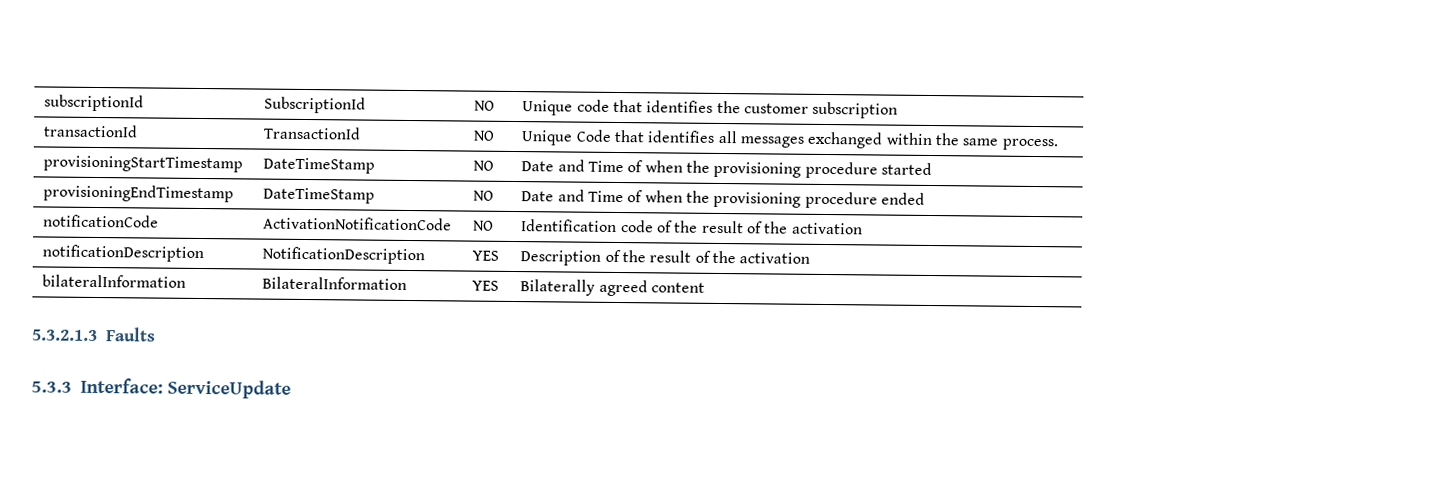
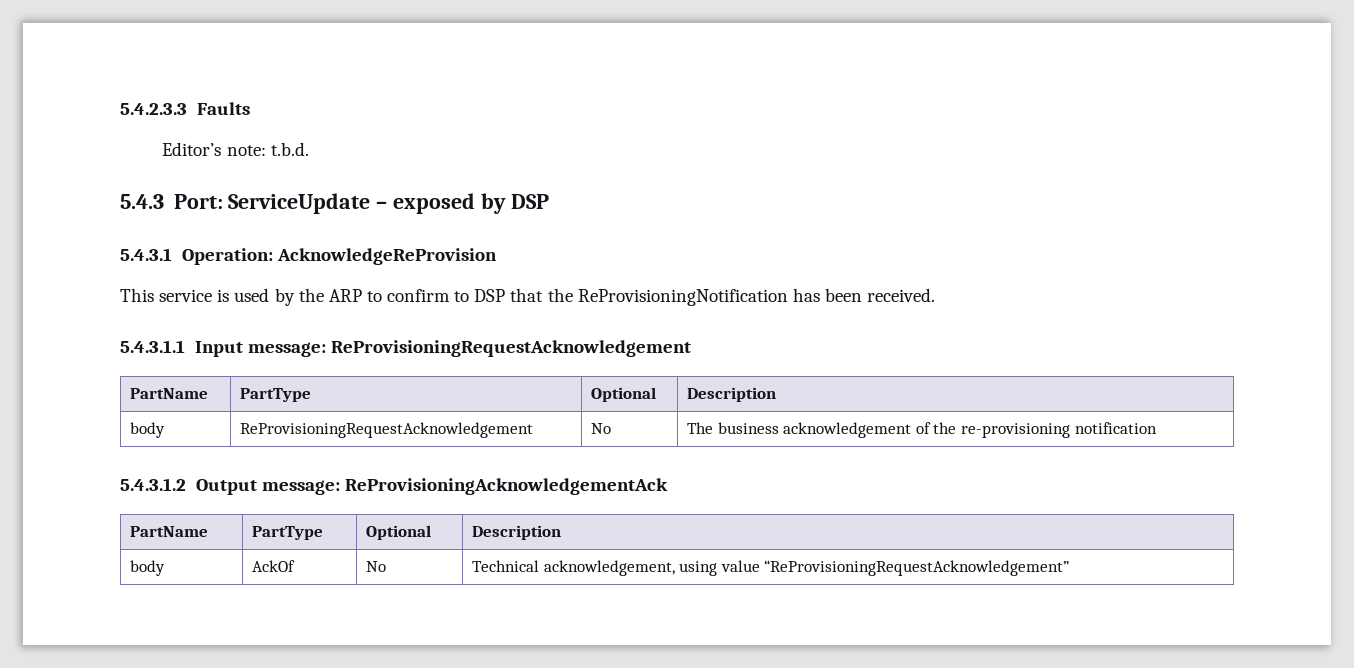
[44,94,145,112] [264,96,367,114] [474,100,496,111] [522,99,899,119] [43,124,139,138] [263,126,362,140] [473,130,496,141] [521,129,1058,151] [43,155,244,173] [263,157,376,174] [473,160,495,171] [521,159,933,179] [43,184,235,203] [263,187,376,204] [473,190,495,201] [521,189,926,209] [43,214,160,228] [263,216,453,231] [473,220,495,231] [521,219,863,235] [42,244,205,263] [262,246,426,265] [472,250,500,261] [520,249,811,266] [42,274,187,288] [262,276,408,290] [472,280,500,291] [520,279,706,297] [32,327,156,342] [31,377,291,399] subscriptionId | SubscriptionId | NO | Unique code that identifies the customer subscription // transactionId | TransactionId | NO | Unique Code that identifies all messages exchanged within the same process. // provisioningStartTimestamp | DateTimeStamp | NO | Date and Time of when the provisioning procedure started // provisioningEndTimestamp | DateTimeStamp | NO | Date and Time of when the provisioning procedure ended // notificationCode | ActivationNotificationCode | NO | Identification code of the result of the activation // notificationDescription | NotificationDescription | YES | Description of the result of the activation // bilateralInformation | BilateralInformation | YES | Bilaterally agreed content // 5.3.2.1.3 Faults // 5.3.3 Interface: ServiceUpdate -> [120,102,250,115] [162,142,309,156] [120,193,549,214] [120,248,497,265] [120,288,936,306] [120,340,691,357] [130,388,209,399] [240,388,312,402] [591,387,657,402] [687,387,777,402] [130,422,166,438] [240,422,534,438] [591,423,612,434] [687,422,1157,438] [120,478,668,495] [130,526,209,537] [252,526,324,540] [366,525,432,540] [472,525,562,540] [130,560,166,576] [252,560,296,572] [366,561,387,572] [472,560,1070,576] 5.4.2.3.3 Faults // Editor’s note: t.b.d. // 5.4.3 Port: ServiceUpdate – exposed by DSP // 5.4.3.1 Operation: AcknowledgeReProvision // This service is used by the ARP to confirm to DSP that the ReProvisioningNotification has been received. // 5.4.3.1.1 Input message: ReProvisioningRequestAcknowledgement // PartName | PartType | Optional | Description // body | ReProvisioningRequestAcknowledgement | No | The business acknowledgement of the re-provisioning notification // 5.4.3.1.2 Output message: ReProvisioningAcknowledgementAck // PartName | PartType | Optional | Description // body | AckOf | No | Technical acknowledgement, using value “ReProvisioningRequestAcknowledgement”

